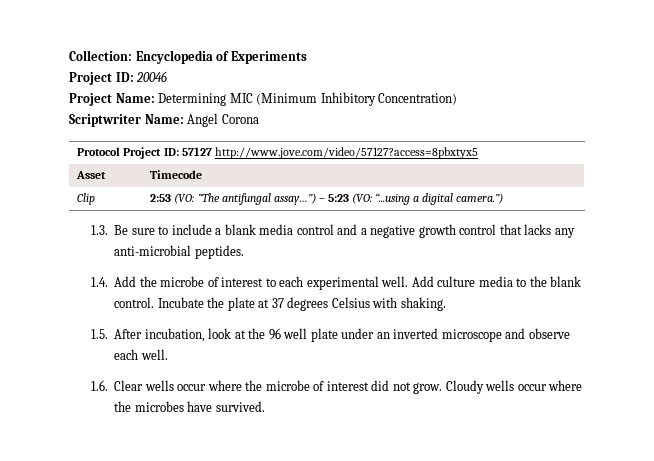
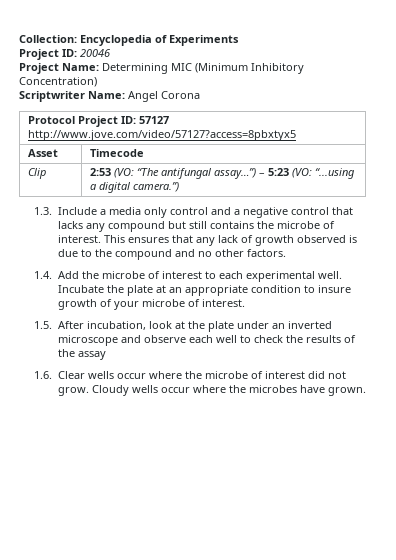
[114,224,294,235] Be sure to include a blank media -> [57,207,167,218] Include a media only
[418,224,456,238] growth -> (288, 212) none
[114,245,244,259] anti-microbial peptides. -> [107,221,335,232] [57,235,357,246] [57,249,286,260] compound but still contains the microbe of interest. This ensures that any lack of growth observed is due to the compound and no other factors.
[411,276,582,287] [114,297,446,311] Add culture media to the blank control. Incubate the plate at 37 degrees Celsius with shaking. -> [57,285,351,296] [57,299,245,310] Incubate the plate at an appropriate condition to insure growth of your microbe of interest.
[268,328,308,340] 96 well -> (205, 325) none
[140,349,168,360] well. -> [215,335,356,343] [57,349,106,360] well to check the results of the assay
[215,401,265,412] survived. -> [327,387,366,396] grown.

